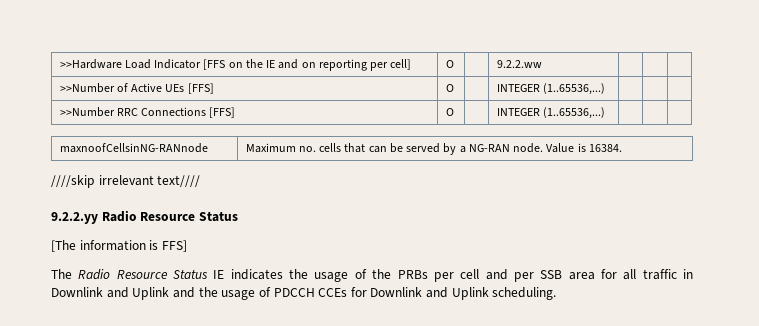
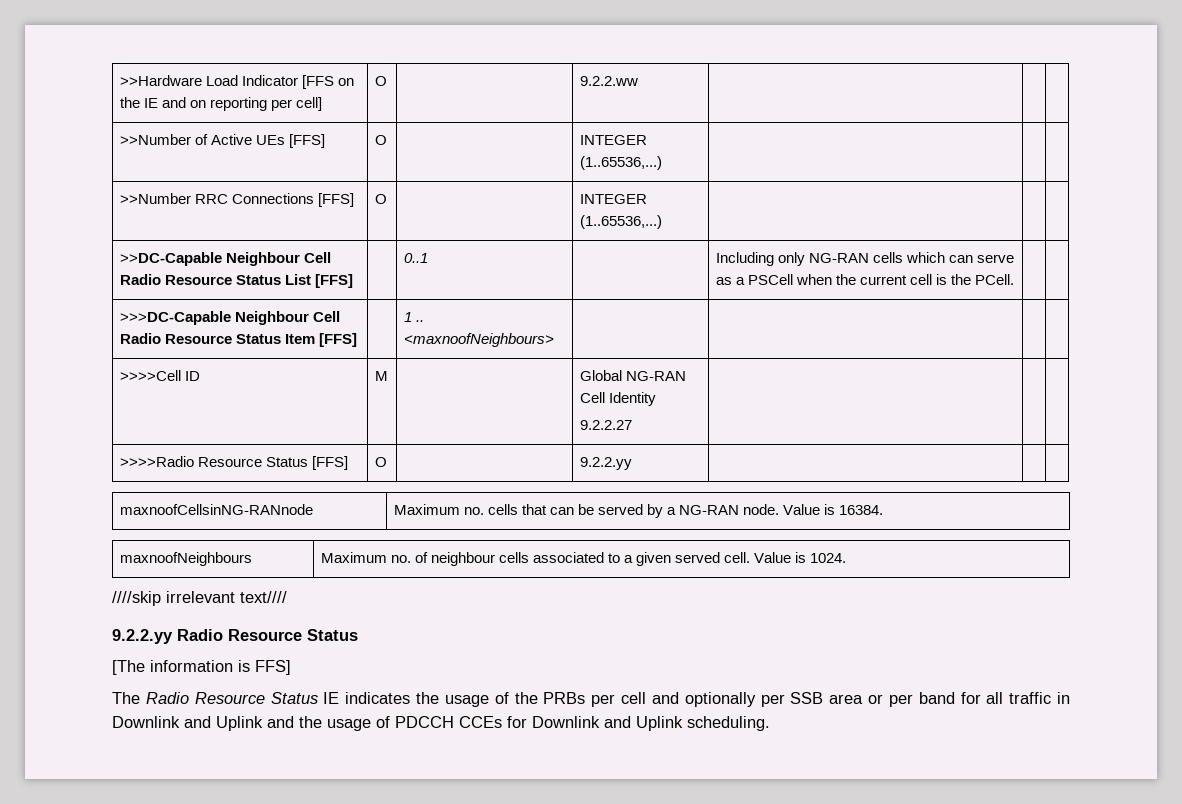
(605, 113) none -> [119,252,331,266] [119,274,353,288] [403,253,428,263] [715,252,1014,266] [715,274,1015,285] [119,311,340,325] [119,333,357,347] [403,312,424,322] [403,333,554,347] [119,370,200,381] [374,371,388,381] [579,370,686,381] [579,392,656,406] [579,420,632,430] [119,456,348,470] [374,457,387,467] [579,457,632,470] // >>DC-Capable Neighbour Cell Radio Resource Status List [FFS] | | 0..1 | | Including only NG-RAN cells which can serve as a PSCell when the current cell is the PCell. | | // >>>DC-Capable Neighbour Cell Radio Resource Status Item [FFS] | | 1 .. <maxnoofNeighbours> | | | | // >>>>Cell ID | M | | Global NG-RAN Cell Identity // 9.2.2.27 | | | // >>>>Radio Resource Status [FFS] | O | | 9.2.2.yy | | |
(622, 148) none -> [119,552,252,566] [320,552,847,566] // maxnoofNeighbours | Maximum no. of neighbour cells associated to a given served cell. Value is 1024.
(508, 274) none -> [684,692,756,707] optionally
(595, 276) none -> [868,692,955,707] or per band

